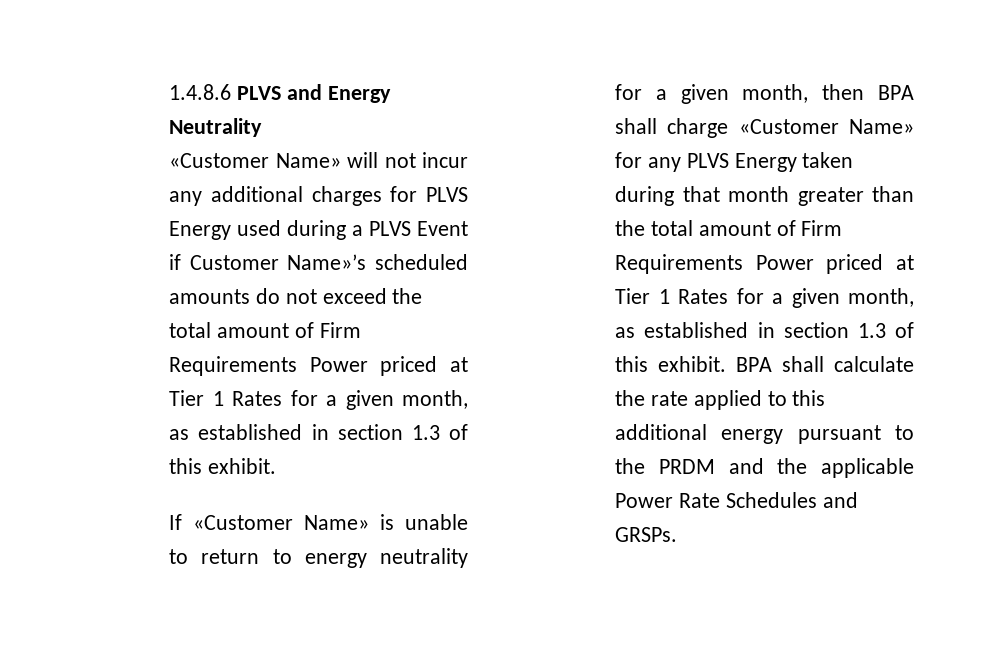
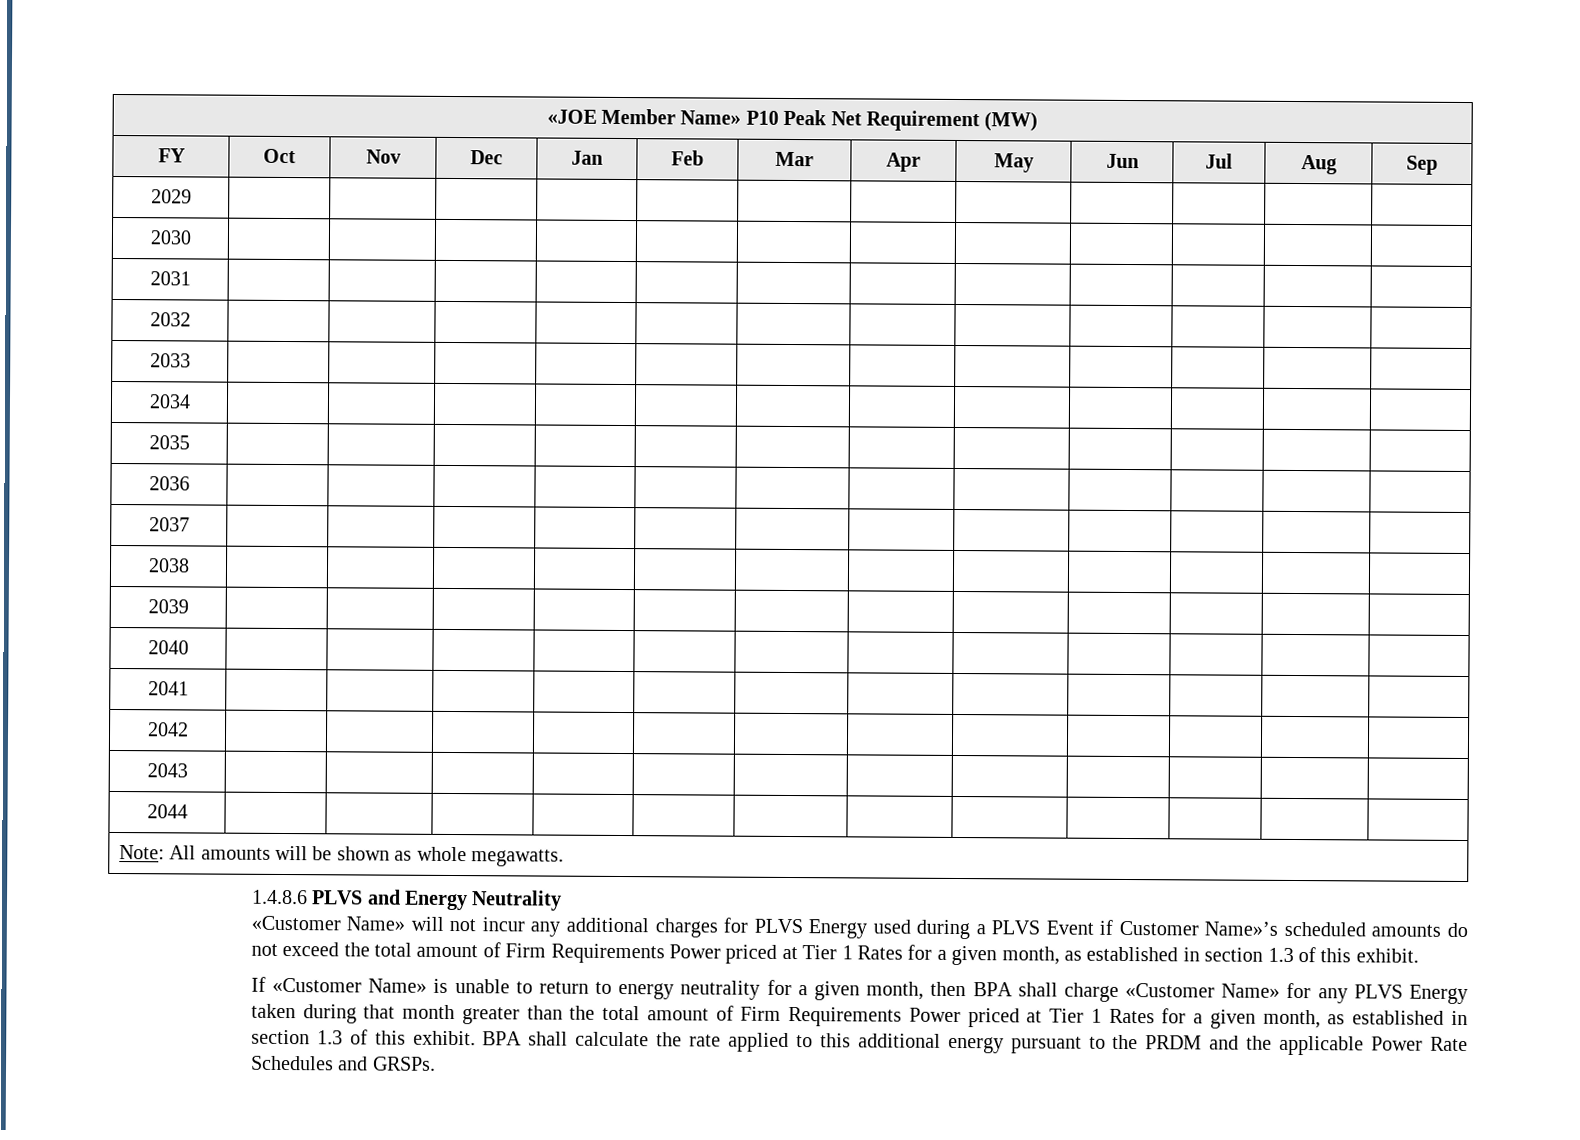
(169, 92) none -> [546,108,1039,132] [157,148,186,163] [263,148,296,164] [365,149,401,164] [470,150,503,165] [571,150,603,165] [671,150,704,166] [775,151,814,167] [886,152,921,172] [993,153,1034,173] [1105,153,1139,169] [1205,153,1233,169] [1300,155,1337,175] [1406,155,1438,175] [150,189,192,204] [149,230,192,245] [149,271,191,286] [149,312,191,327] [149,353,191,368] [148,394,191,409] [148,435,190,450] [148,476,190,491] [148,517,190,532] [147,558,190,573] [147,599,189,614] [147,640,189,655] [147,681,189,696] [147,722,189,737] [146,763,188,778] [146,804,188,819] [118,845,564,867] «JOE Member Name» P10 Peak Net Requirement (MW) // FY | Oct | Nov | Dec | Jan | Feb | Mar | Apr | May | Jun | Jul | Aug | Sep // 2029 | | | | | | | | | | | | // 2030 | | | | | | | | | | | | // 2031 | | | | | | | | | | | | // 2032 | | | | | | | | | | | | // 2033 | | | | | | | | | | | | // 2034 | | | | | | | | | | | | // 2035 | | | | | | | | | | | | // 2036 | | | | | | | | | | | | // 2037 | | | | | | | | | | | | // 2038 | | | | | | | | | | | | // 2039 | | | | | | | | | | | | // 2040 | | | | | | | | | | | | // 2041 | | | | | | | | | | | | // 2042 | | | | | | | | | | | | // 2043 | | | | | | | | | | | | // 2044 | | | | | | | | | | | | // Note: All amounts will be shown as whole megawatts. //

